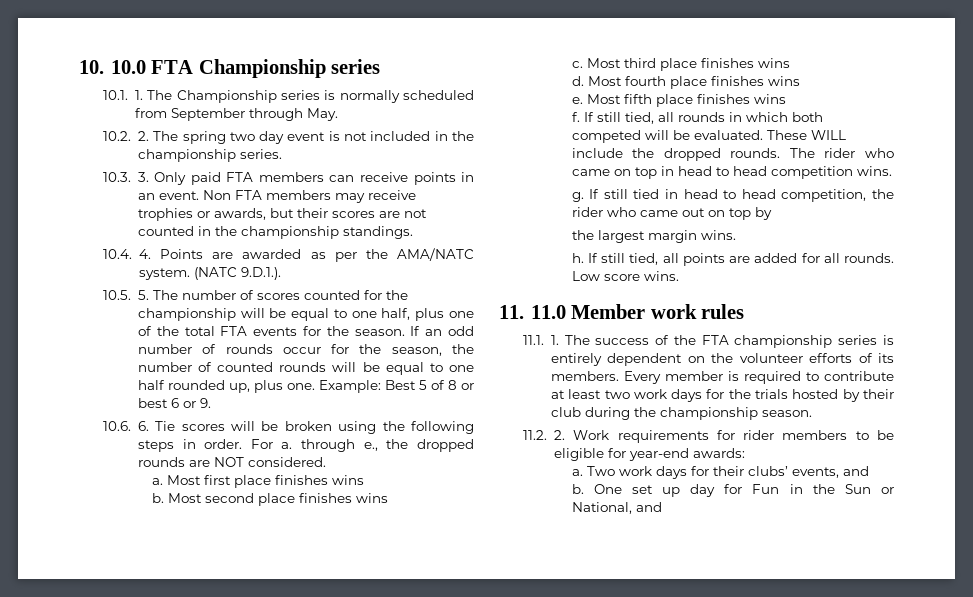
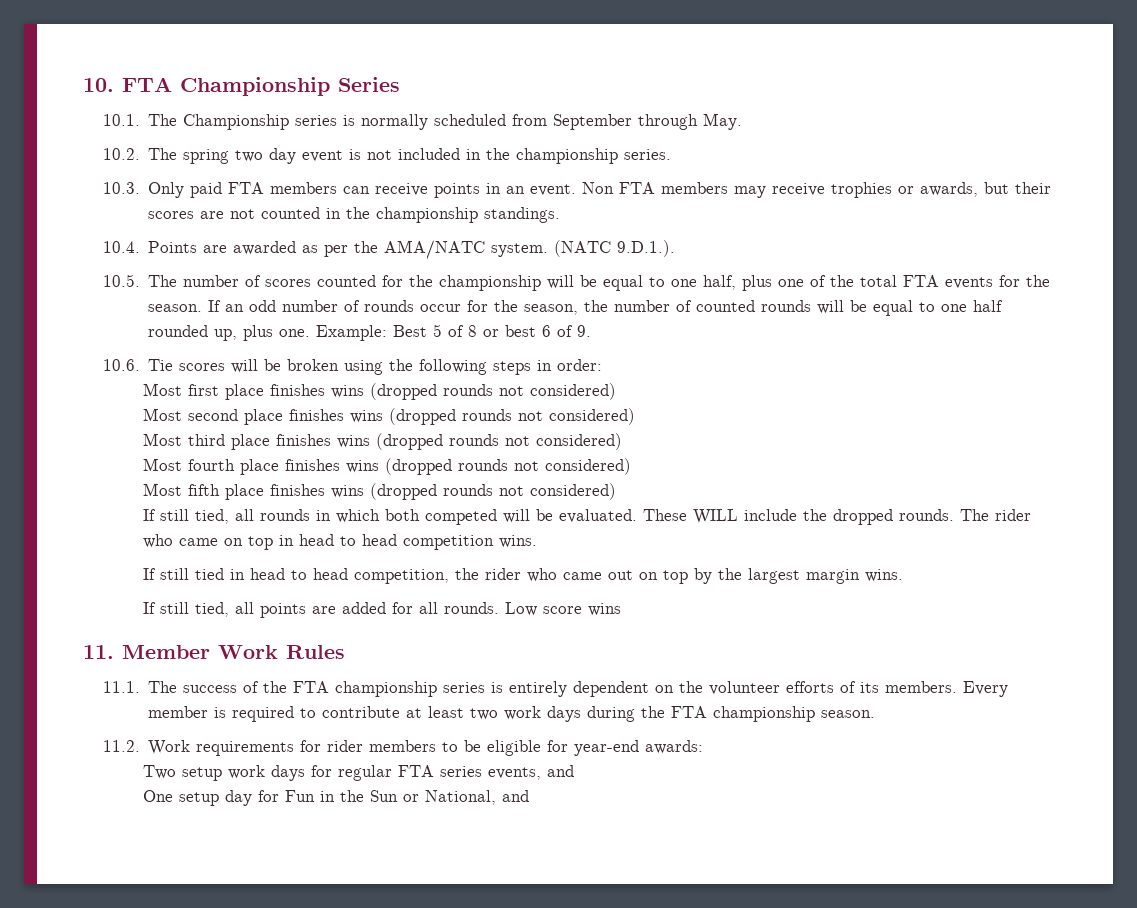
[110,60,146,74] 10.0 -> (114, 85) none
[331,59,381,74] series -> [338,77,401,92] Series
[134,90,143,100] 1. -> (141, 120) none
[137,131,149,141] 2. -> (141, 154) none
[137,172,149,182] 3. -> (141, 188) none
[138,249,151,259] 4. -> (141, 247) none
[137,290,149,300] 5. -> (141, 280) none
[182,401,196,408] or -> [557,325,574,337] of
[137,421,149,431] 6. -> (141, 365) none
[204,439,475,452] [137,457,326,467] [151,478,163,485] order. For a. through e., the dropped rounds are NOT considered. // a. -> [557,359,603,371] order: //
[151,493,164,503] // b. -> [370,383,617,400] (dropped rounds not considered) //
[571,61,583,68] // c. -> [389,408,636,425] (dropped rounds not considered) //
[571,76,584,86] // d. -> [376,433,623,450] (dropped rounds not considered) //
[571,97,583,104] // e. -> [385,458,632,475] (dropped rounds not considered) //
[571,112,580,122] // f. -> [370,483,617,500] (dropped rounds not considered) //
[571,192,584,202] g. -> (538, 541) none
(772, 213) // -> (713, 576) none
[571,253,584,263] h. -> (904, 575) none
[643,271,679,281] wins. -> [588,603,622,616] wins
[530,304,745,319] 11.0 Member work rules -> [122,645,346,659] Member Work Rules
[550,335,559,345] 1. -> (141, 687) none
[706,389,894,402] [550,407,581,417] for the trials hosted by their club -> (582, 714) none
(656, 412) none -> [671,706,708,718] FTA
[553,430,565,440] 2. -> (141, 746) none
[571,466,788,479] a. Two work days for their clubs’ -> [143,765,483,781] Two setup work days for regular FTA series
[571,484,681,497] b. One set up -> [143,790,220,806] One setup

